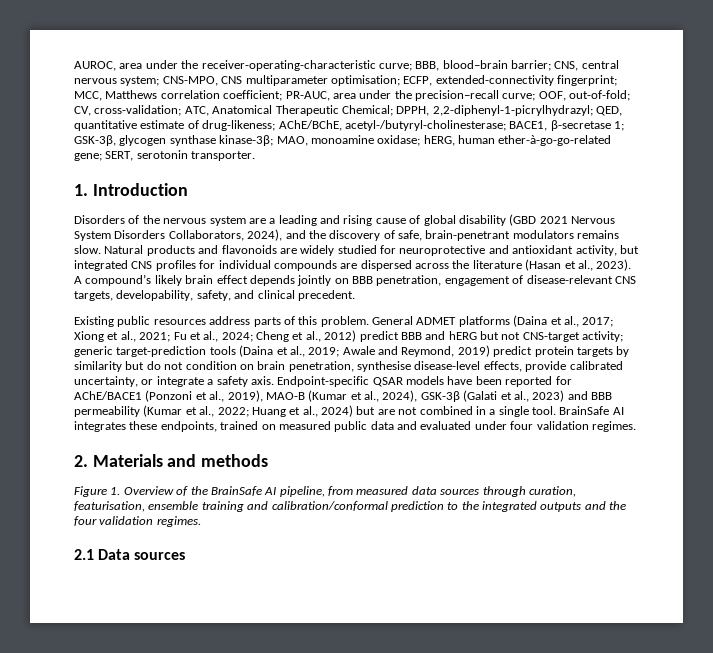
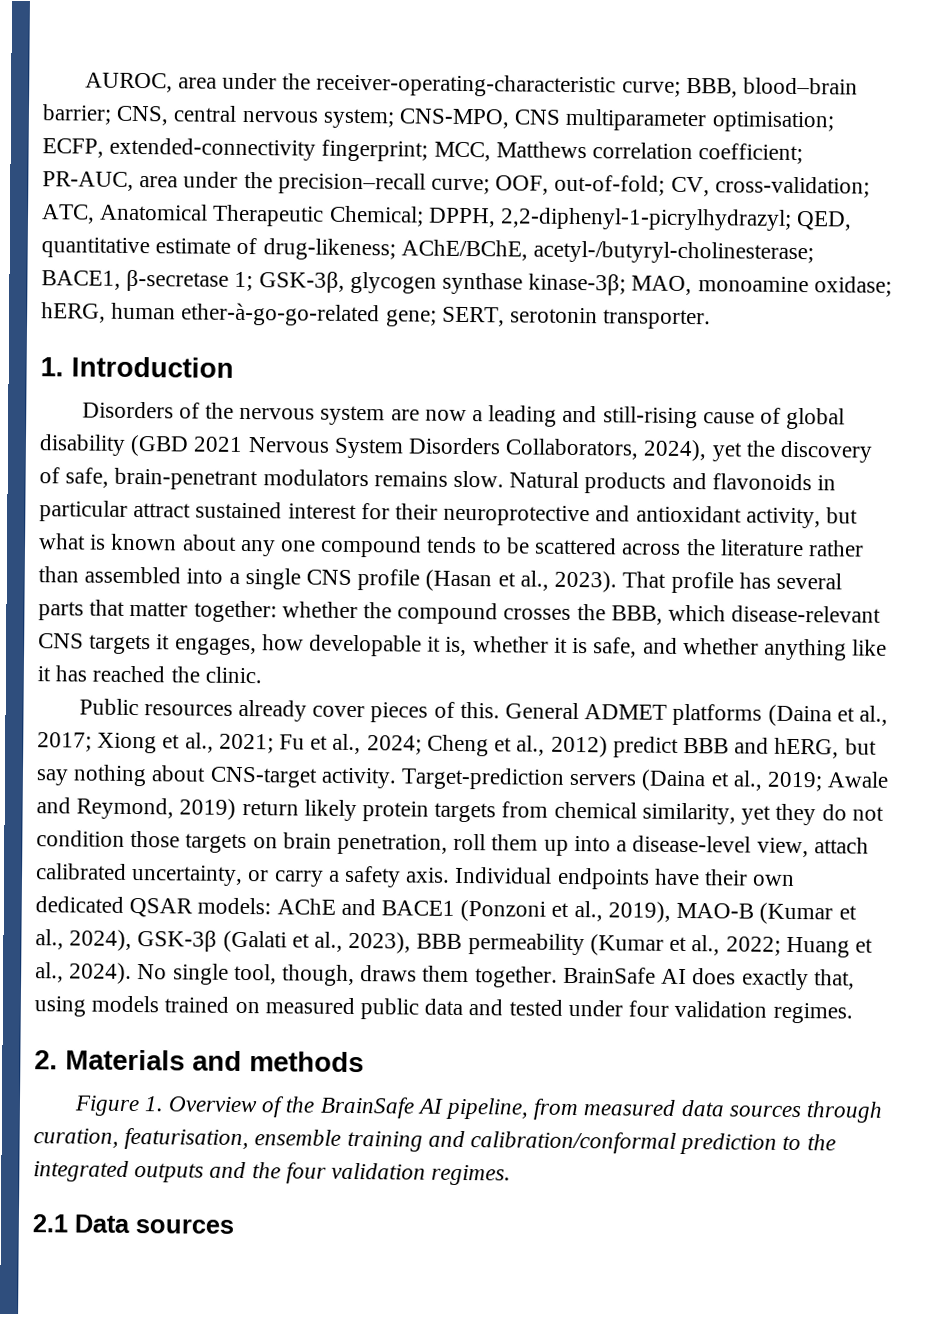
(266, 221) none -> [424,409,467,422] now
[343,215,373,226] rising -> [602,406,698,429] still-rising
[285,230,306,239] and -> [711,442,742,462] yet
[279,245,396,256] are widely studied for -> [817,475,837,491] [39,500,439,522] in particular attract sustained interest for their
[74,259,632,271] [74,274,636,286] [74,290,355,301] [74,316,369,327] integrated CNS profiles for individual compounds are dispersed across the literature (Hasan et al., 2023). A compound’s likely brain effect depends jointly on BBB penetration, engagement of disease-relevant CNS targets, developability, safety, and clinical precedent. // Existing public resources address parts of this problem. -> [39,533,864,558] [38,566,842,594] [38,599,882,625] [38,633,888,661] [37,665,262,684] [78,698,500,723] what is known about any one compound tends to be scattered across the literature rather than assembled into a single CNS profile (Hasan et al., 2023). That profile has several parts that matter together: whether the compound crosses the BBB, which disease-relevant CNS targets it engages, how developable it is, whether it is safe, and whether anything like it has reached the clinic. // Public resources already cover pieces of this.
[448,331,624,342] [74,346,236,357] hERG but not CNS-target activity; generic target-prediction tools -> [774,737,877,759] [36,764,637,790] hERG, but say nothing about CNS-target activity. Target-prediction servers
[493,346,630,357] [74,361,145,372] predict protein targets by similarity but -> [241,799,817,826] return likely protein targets from chemical similarity, yet they
(237, 365) none -> [130,830,248,854] those targets
[357,361,567,372] synthesise disease-level effects, provide -> [453,833,869,858] roll them up into a disease-level view, attach
[156,376,204,387] integrate -> [273,870,324,887] carry
[277,376,572,387] [74,391,142,400] Endpoint-specific QSAR models have been reported for AChE/BACE1 -> [454,866,796,890] [35,896,456,918] Individual endpoints have their own dedicated QSAR models: AChE and BACE1
[532,390,588,402] 2023) and -> [348,931,412,954] 2023),
[321,405,624,417] [74,421,217,432] 2024) but are not combined in a single tool. BrainSafe AI integrates these endpoints, -> [69,962,855,991] [34,995,160,1017] 2024). No single tool, though, draws them together. BrainSafe AI does exactly that, using models
[420,421,472,430] evaluated -> [508,999,563,1016] tested

